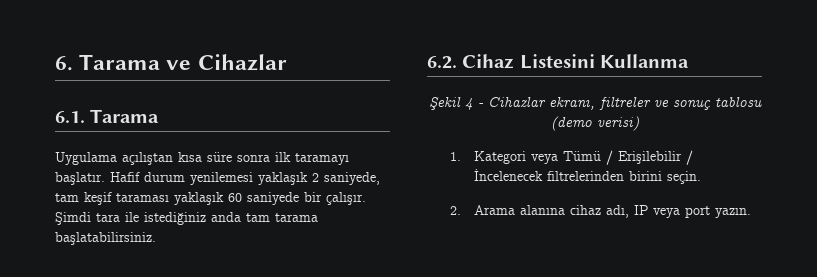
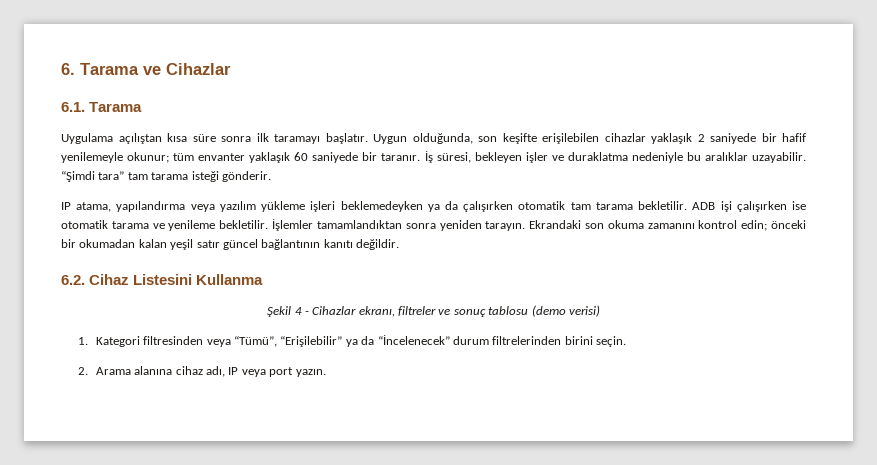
[110,172,380,185] [55,192,366,205] [55,212,318,225] [55,232,156,245] Hafif durum yenilemesi yaklaşık 2 saniyede, tam keşif taraması yaklaşık 60 saniyede bir çalışır. Şimdi tara ile istediğiniz anda tam tarama başlatabilirsiniz. -> [373,133,806,144] [61,151,806,163] [61,171,271,182] [61,201,806,212] [61,219,806,231] [61,239,399,250] Uygun olduğunda, son keşifte erişilebilen cihazlar yaklaşık 2 saniyede bir hafif yenilemeyle okunur; tüm envanter yaklaşık 60 saniyede bir taranır. İş süresi, bekleyen işler ve duraklatma nedeniyle bu aralıklar uzayabilir. “Şimdi tara” tam tarama isteği gönderir. // IP atama, yapılandırma veya yazılım yükleme işleri beklemedeyken ya da çalışırken otomatik tam tarama bekletilir. ADB işi çalışırken ise otomatik tarama ve yenileme bekletilir. İşlemler tamamlandıktan sonra yeniden tarayın. Ekrandaki son okuma zamanını kontrol edin; önceki bir okumadan kalan yeşil satır güncel bağlantının kanıtı değildir.
[530,150,693,165] [473,169,543,181] veya Tümü / Erişilebilir / İncelenecek -> [143,335,489,347] filtresinden veya “Tümü”, “Erişilebilir” ya da “İncelenecek” durum

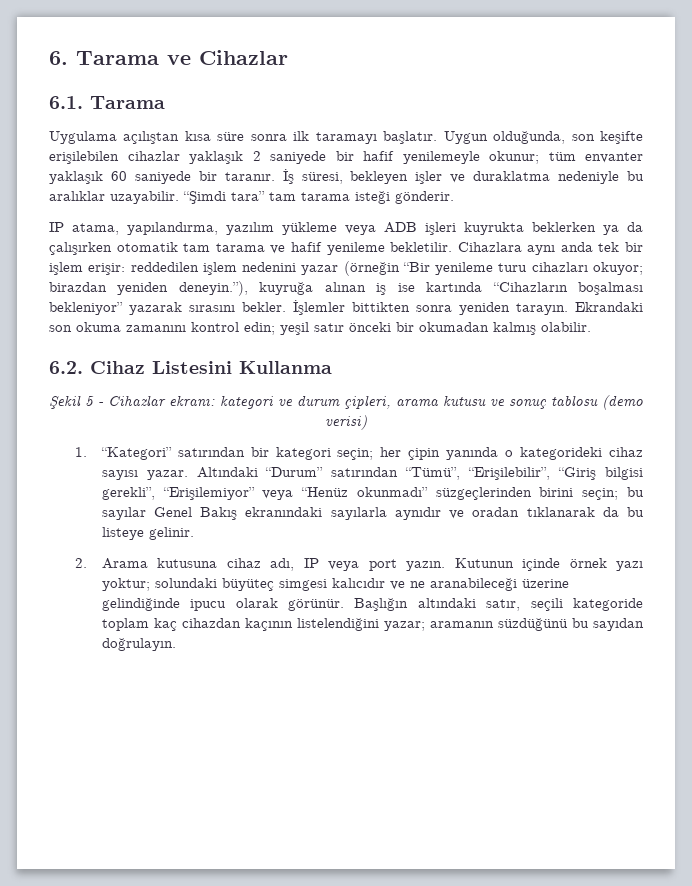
[116,201,423,212] yapılandırma veya yazılım yükleme işleri beklemedeyken -> [127,222,596,235] yapılandırma, yazılım yükleme veya ADB işleri kuyrukta beklerken
[638,201,806,212] [61,219,402,231] bekletilir. ADB işi çalışırken ise otomatik tarama ve yenileme bekletilir. İşlemler tamamlandıktan -> [270,242,643,255] [49,261,643,276] [49,281,644,296] [49,300,410,315] ve hafif yenileme bekletilir. Cihazlara aynı anda tek bir işlem erişir: reddedilen işlem nedenini yazar (örneğin “Bir yenileme turu cihazları okuyor; birazdan yeniden deneyin.”), kuyruğa alınan iş ise kartında “Cihazların boşalması bekleniyor” yazarak sırasını bekler. İşlemler bittikten
(768, 225) none -> [280,322,344,335] yeşil satır
[138,239,399,250] kalan yeşil satır güncel bağlantının kanıtı değildir. -> [493,322,591,335] kalmış olabilir.
[294,307,302,315] 4 -> [85,396,94,406] 5
[358,306,436,317] ekranı, filtreler -> [169,395,486,409] ekranı: kategori ve durum çipleri, arama kutusu
[95,335,627,347] Kategori filtresinden veya “Tümü”, “Erişilebilir” ya da “İncelenecek” durum filtrelerinden birini seçin. -> [100,447,643,460] [101,467,643,480] [101,487,644,500] [101,507,644,520] [101,527,194,540] “Kategori” satırından bir kategori seçin; her çipin yanında o kategorideki cihaz sayısı yazar. Altındaki “Durum” satırından “Tümü”, “Erişilebilir”, “Giriş bilgisi gerekli”, “Erişilemiyor” veya “Henüz okunmadı” süzgeçlerinden birini seçin; bu sayılar Genel Bakış ekranındaki sayılarla aynıdır ve oradan tıklanarak da bu listeye gelinir.
[134,366,173,375] alanına -> [157,558,218,568] kutusuna
(326, 373) none -> [454,558,643,571] [101,578,569,591] [101,598,643,611] [101,618,644,631] [101,638,176,651] Kutunun içinde örnek yazı yoktur; solundaki büyüteç simgesi kalıcıdır ve ne aranabileceği üzerine gelindiğinde ipucu olarak görünür. Başlığın altındaki satır, seçili kategoride toplam kaç cihazdan kaçının listelendiğini yazar; aramanın süzdüğünü bu sayıdan doğrulayın.

